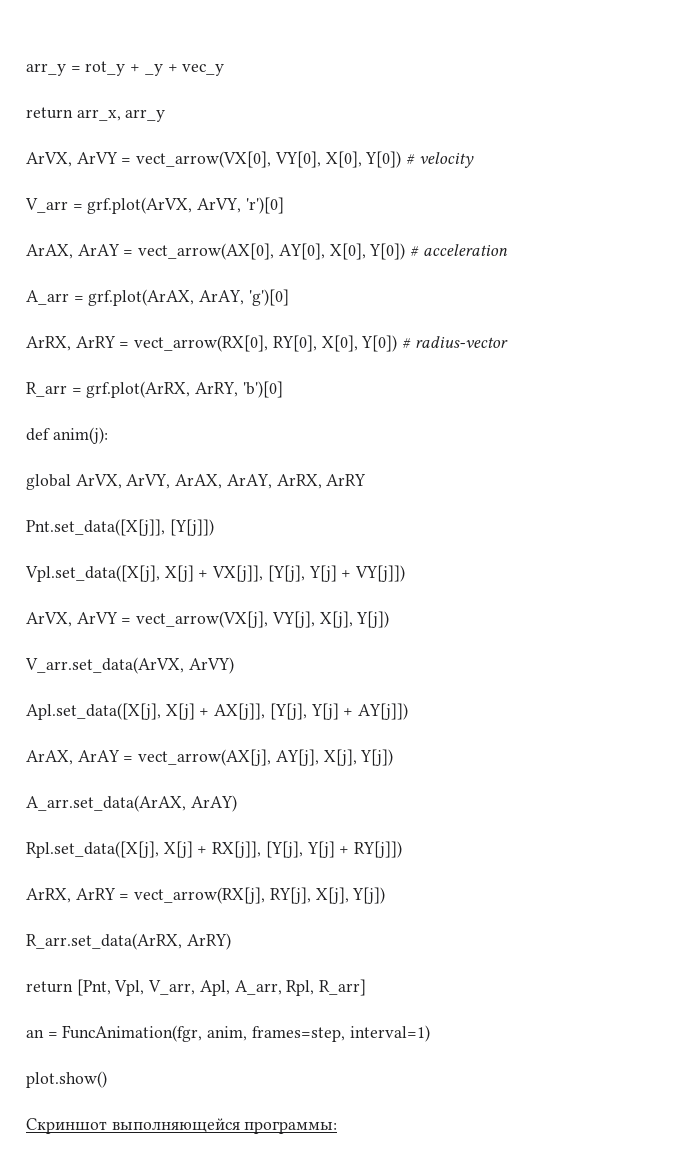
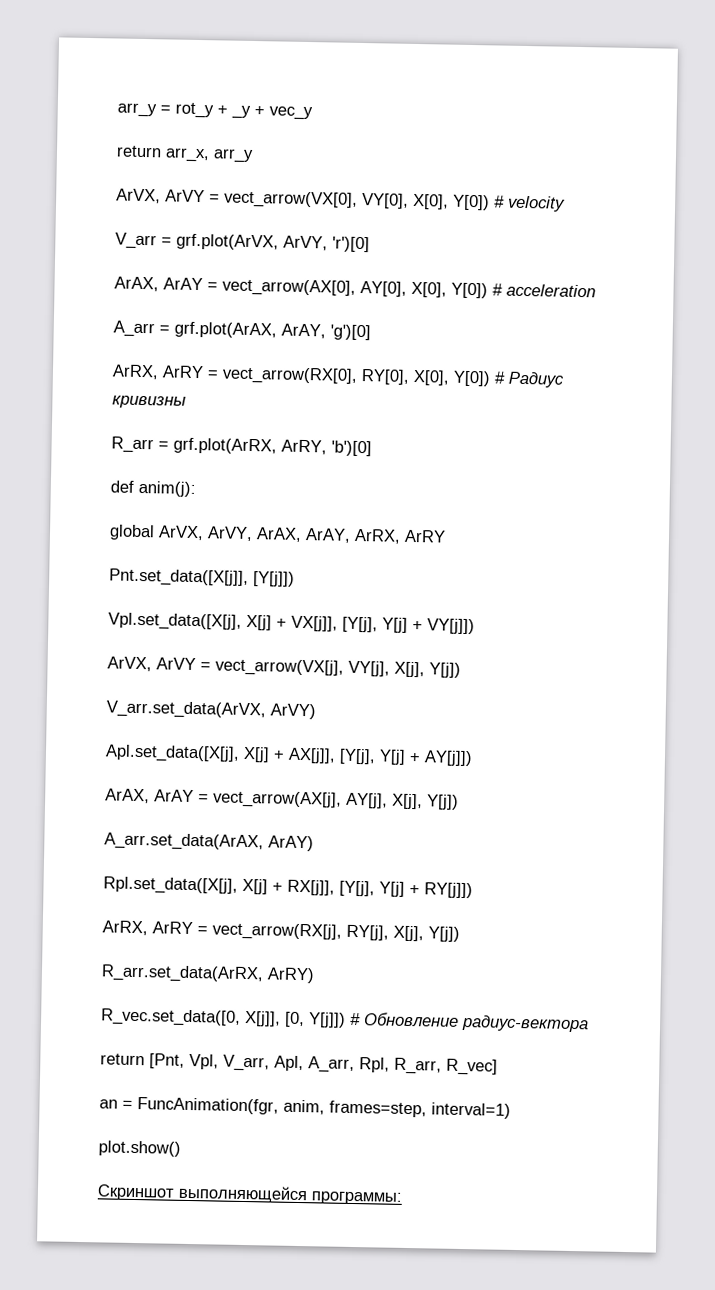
[414,336,508,348] radius-vector -> [508,371,565,388] [112,395,186,409] Радиус кривизны
(231, 941) none -> [101,1008,589,1033] // R_vec.set_data([0, X[j]], [0, Y[j]]) # Обновление радиус-вектора
[319,979,367,996] R_arr] -> [394,1057,498,1076] R_arr, R_vec]

